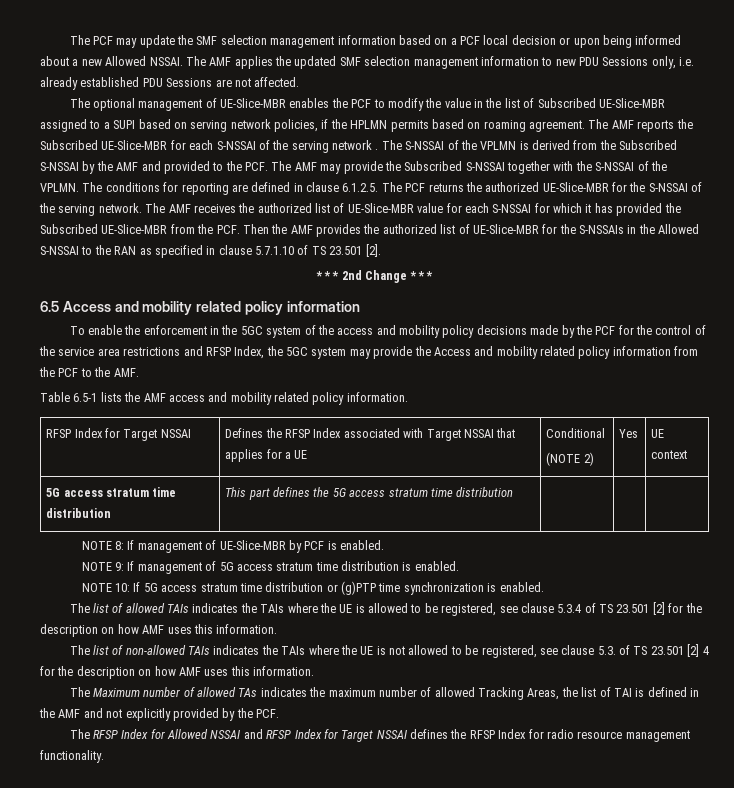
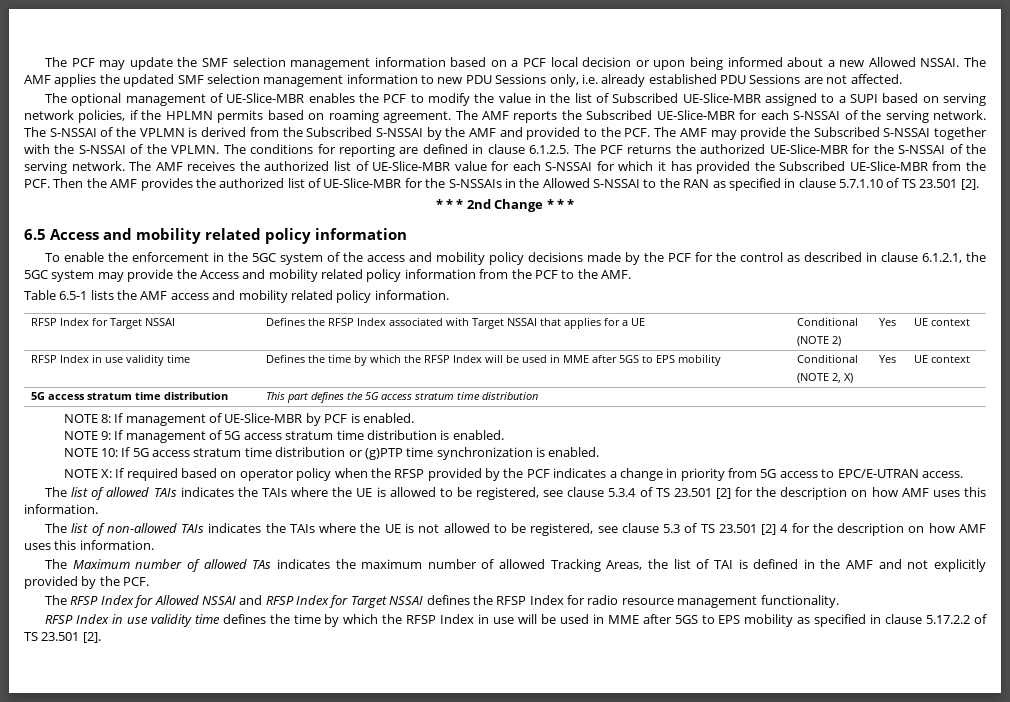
[332,140,379,150] network . -> [933,110,987,120] network.
[694,325,706,335] [39,346,265,359] of the service area restrictions and RFSP Index, -> [787,252,963,263] as described in clause 6.1.2.1,
(688, 454) none -> [30,354,190,366] [265,354,721,366] [796,354,858,363] [796,373,853,383] [878,355,896,363] [913,355,970,363] // RFSP Index in use validity time | Defines the time by which the RFSP Index will be used in MME after 5GS to EPS mobility | Conditional // (NOTE 2, X) | Yes | UE context
(544, 587) none -> [63,468,963,481] // NOTE X: If required based on operator policy when the RFSP provided by the PCF indicates a change in priority from 5G access to EPC/E-UTRAN access.
[597,646,616,655] 5.3. -> [663,524,681,533] 5.3
(104, 756) none -> [45,614,988,627] [24,632,101,643] // RFSP Index in use validity time defines the time by which the RFSP Index in use will be used in MME after 5GS to EPS mobility as specified in clause 5.17.2.2 of TS 23.501 [2].

